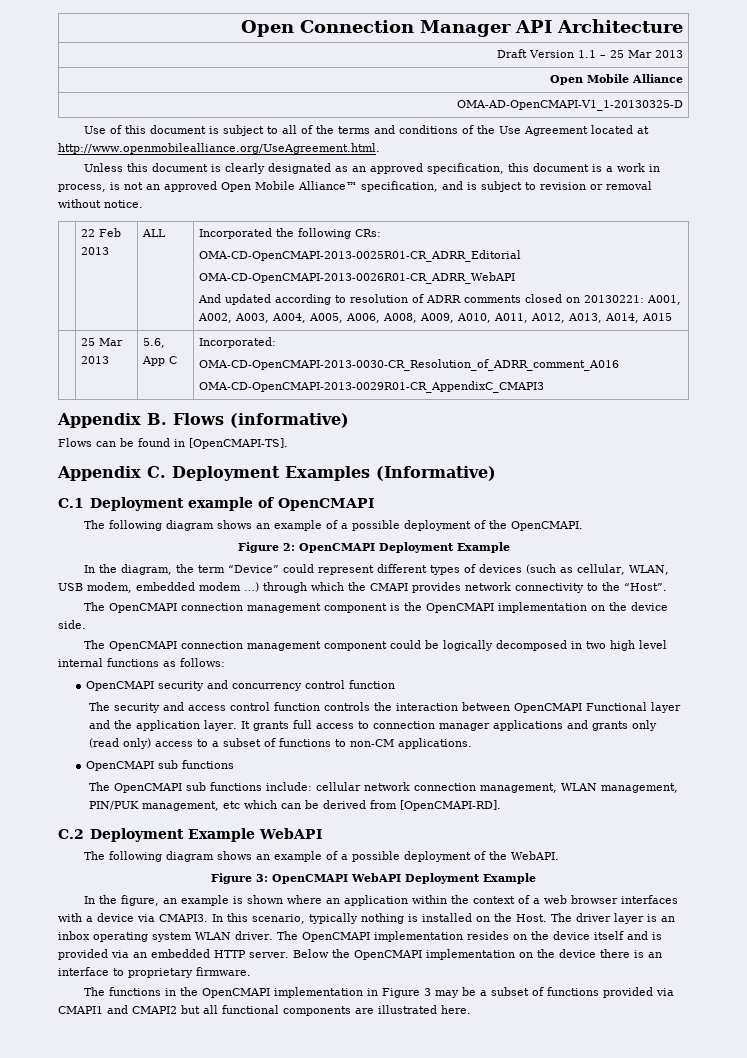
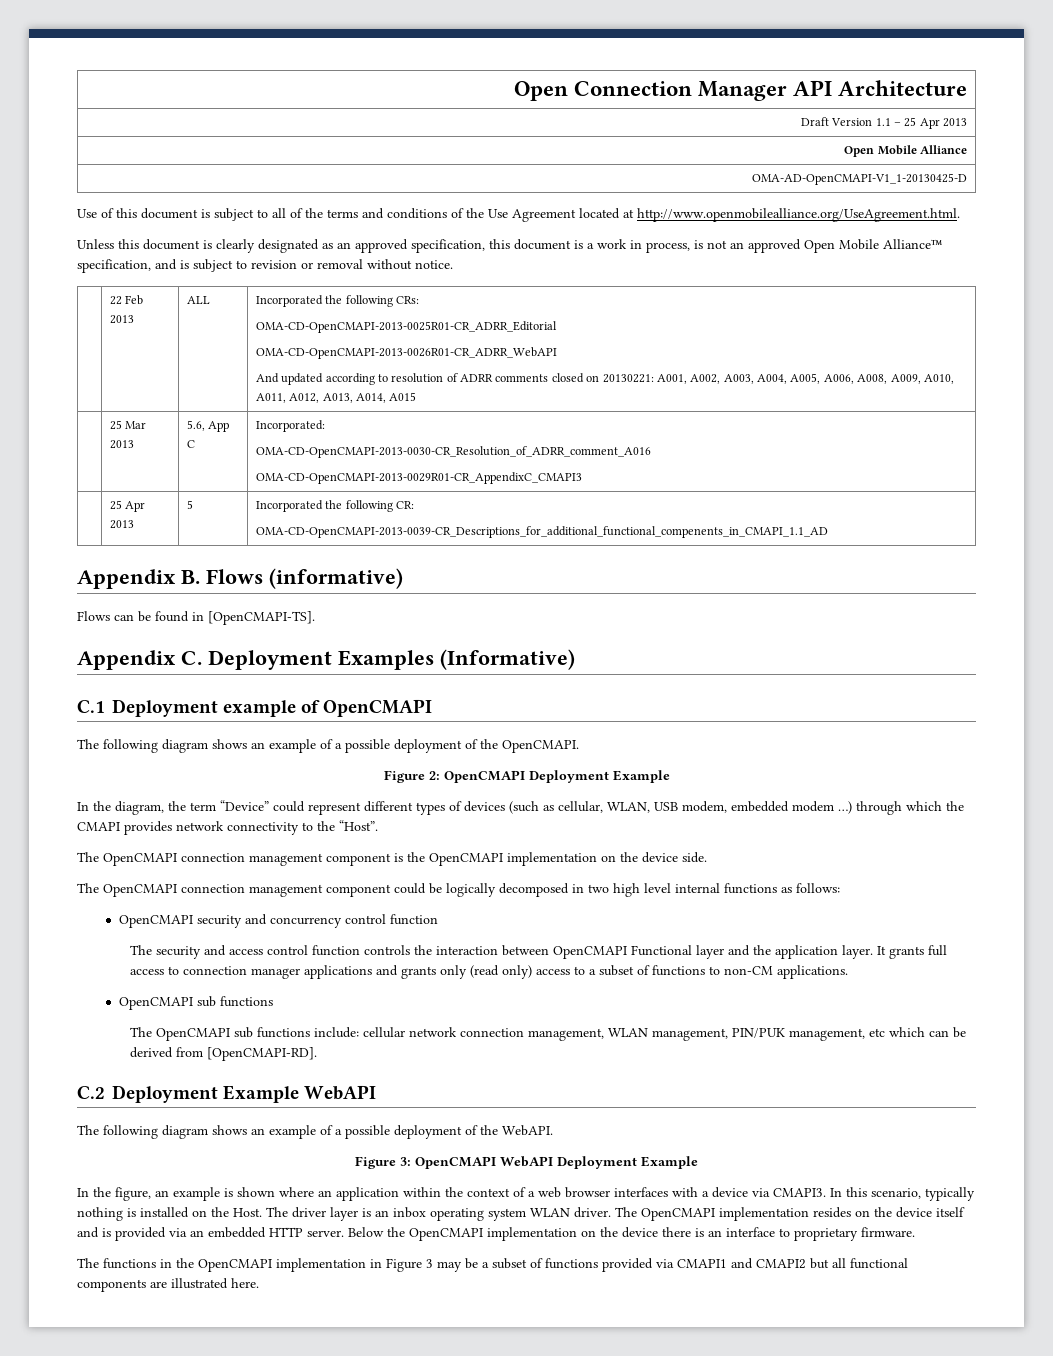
[628,50,653,58] Mar -> [919,118,940,129] Apr
[457,100,684,111] OMA-AD-OpenCMAPI-V1_1-20130325-D -> [752,173,968,185] OMA-AD-OpenCMAPI-V1_1-20130425-D
(544, 387) none -> [109,500,146,512] [109,520,134,529] [186,500,193,509] [255,500,414,512] [255,526,828,538] // | 25 Apr 2013 | 5 | Incorporated the following CR: // OMA-CD-OpenCMAPI-2013-0039-CR_Descriptions_for_additional_functional_compenents_in_CMAPI_1.1_AD

